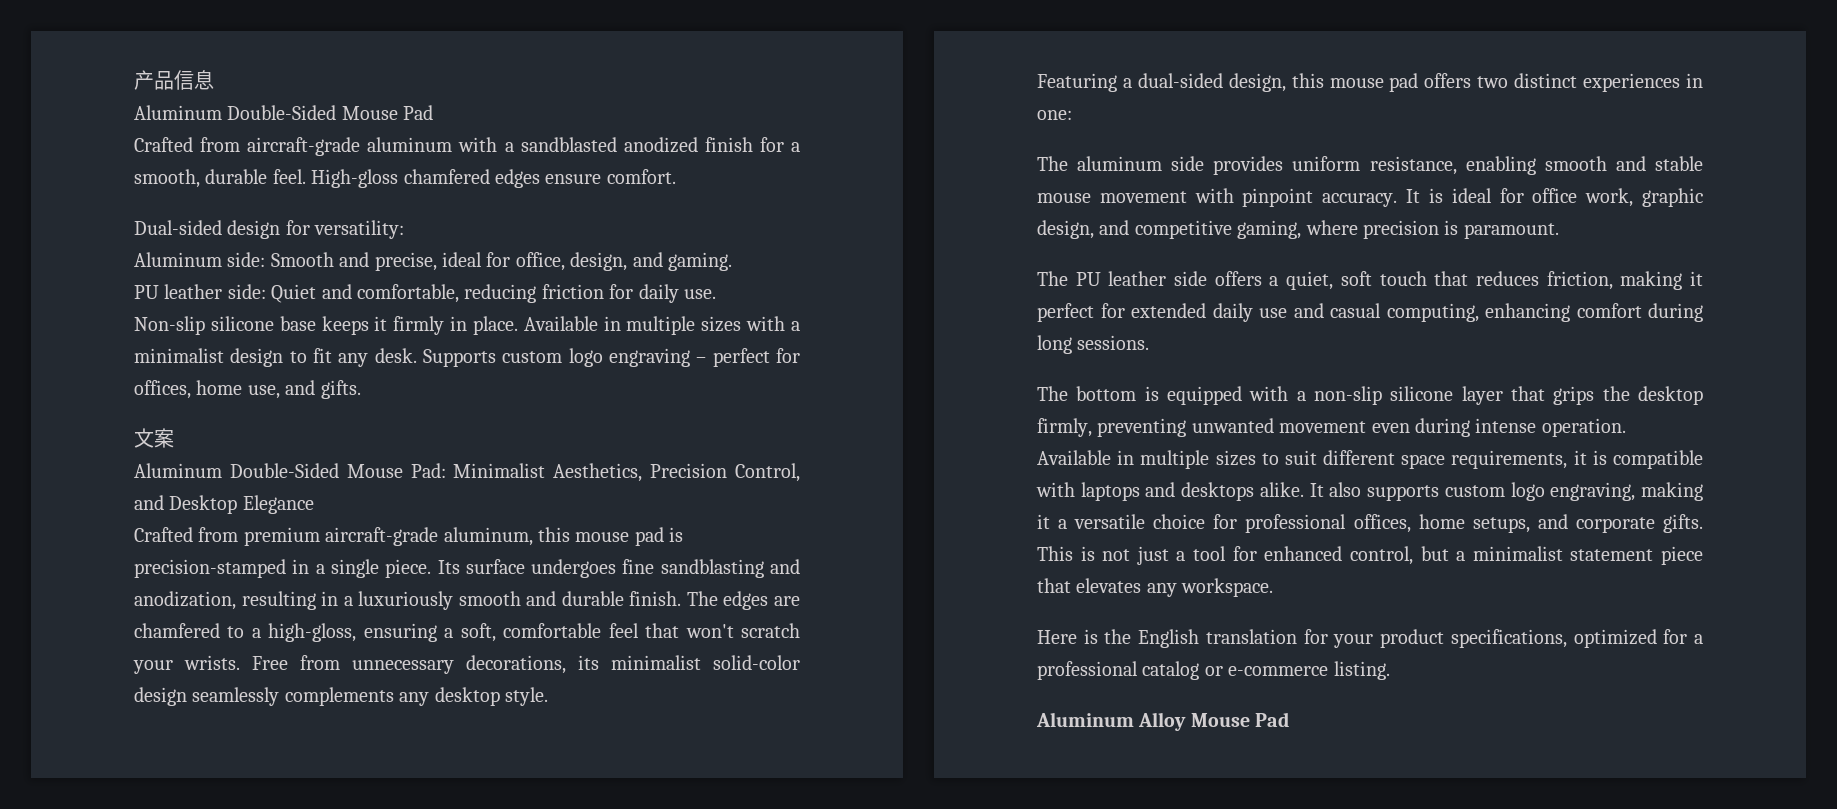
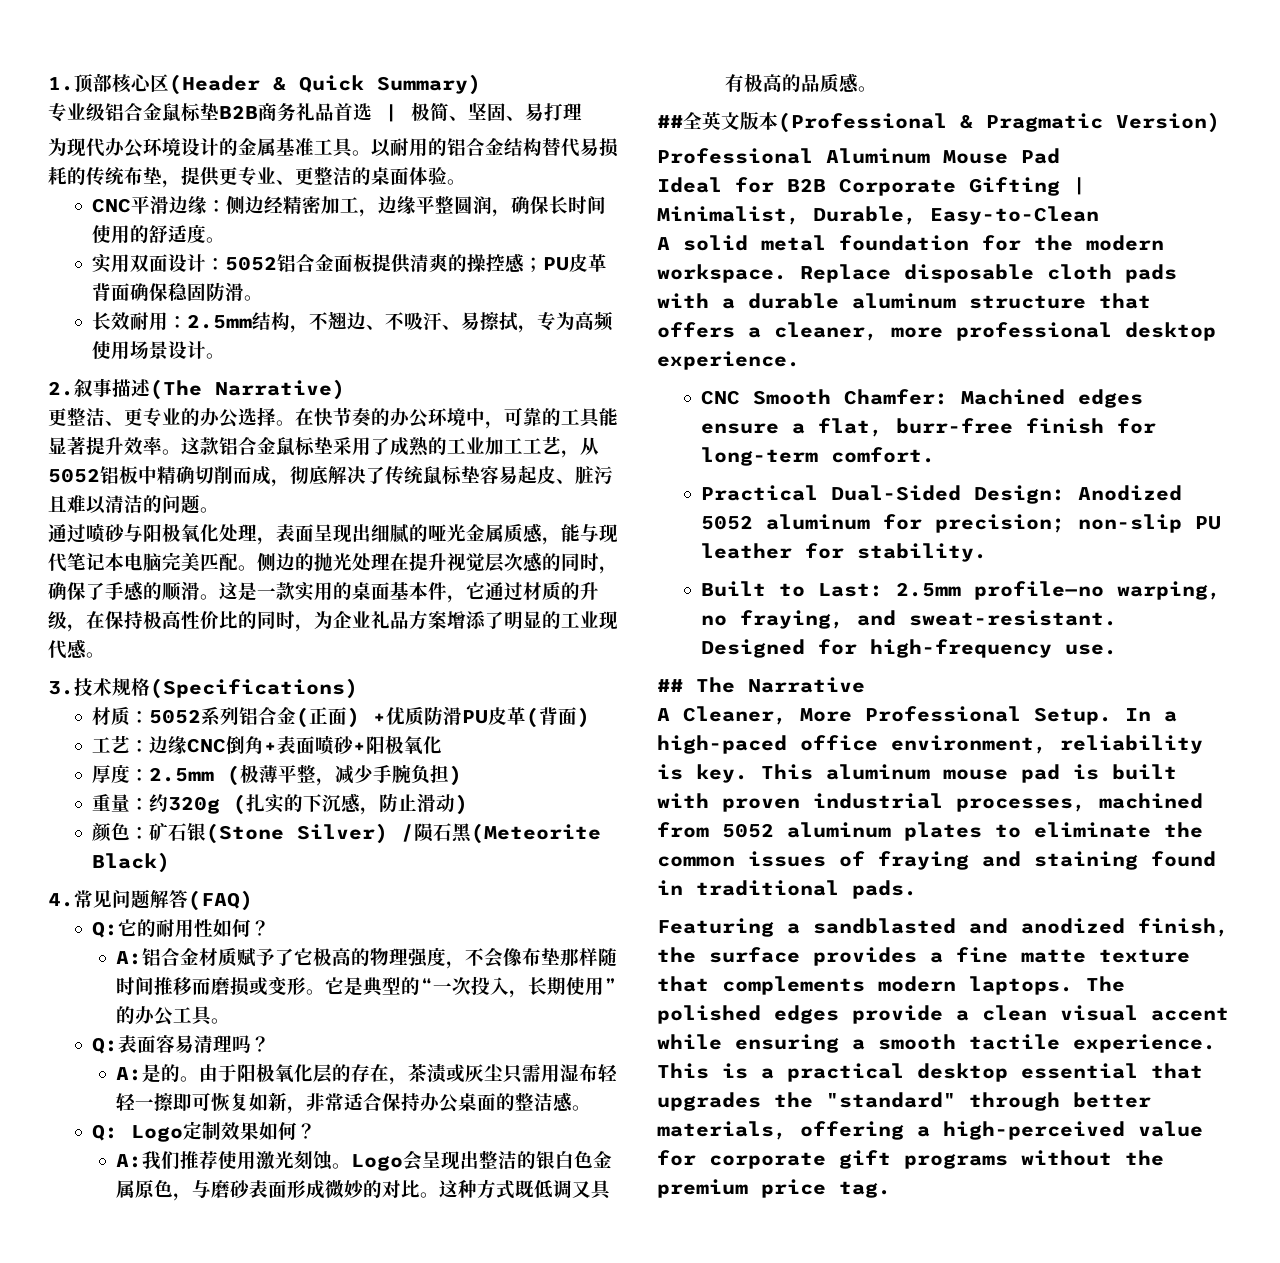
[134,70,214,90] [134,105,434,120] [134,137,801,156] [134,169,676,188] [134,220,405,239] [134,252,732,271] [134,284,716,303] [134,316,800,335] [134,348,801,367] [134,380,361,399] [134,428,174,448] [134,463,800,482] [134,495,314,514] [134,527,684,546] [134,559,800,578] [134,591,800,610] [134,623,800,642] [133,655,800,674] [134,687,548,706] [1037,73,1703,92] [1037,110,1072,120] [1037,156,1703,175] [1037,188,1703,207] [1037,220,1559,239] [1037,271,1703,290] [1037,303,1703,322] [1037,335,1150,354] [1037,386,1703,405] [1037,418,1626,437] [1037,450,1703,469] [1036,482,1703,501] [1037,514,1704,533] [1037,546,1703,565] [1037,578,1274,597] [1037,629,1703,648] [1037,661,1390,680] [1036,712,1290,731] 产品信息 // Aluminum Double-Sided Mouse Pad // Crafted from aircraft-grade aluminum with a sandblasted anodized finish for a smooth, durable feel. High-gloss chamfered edges ensure comfort. // Dual-sided design for versatility: // Aluminum side: Smooth and precise, ideal for office, design, and gaming. // PU leather side: Quiet and comfortable, reducing friction for daily use. // Non-slip silicone base keeps it firmly in place. Available in multiple sizes with a minimalist design to fit any desk. Supports custom logo engraving – perfect for offices, home use, and gifts. // 文案 // Aluminum Double-Sided Mouse Pad: Minimalist Aesthetics, Precision Control, and Desktop Elegance // Crafted from premium aircraft-grade aluminum, this mouse pad is precision-stamped in a single piece. Its surface undergoes fine sandblasting and anodization, resulting in a luxuriously smooth and durable finish. The edges are chamfered to a high-gloss, ensuring a soft, comfortable feel that won't scratch your wrists. Free from unnecessary decorations, its minimalist solid-color design seamlessly complements any desktop style. // Featuring a dual-sided design, this mouse pad offers two distinct experiences in one: // The aluminum side provides uniform resistance, enabling smooth and stable mouse movement with pinpoint accuracy. It is ideal for office work, graphic design, and competitive gaming, where precision is paramount. // The PU leather side offers a quiet, soft touch that reduces friction, making it perfect for extended daily use and casual computing, enhancing comfort during long sessions. // The bottom is equipped with a non-slip silicone layer that grips the desktop firmly, preventing unwanted movement even during intense operation. Available in multiple sizes to suit different space requirements, it is compatible with laptops and desktops alike. It also supports custom logo engraving, making it a versatile choice for professional offices, home setups, and corporate gifts. This is not just a tool for enhanced control, but a minimalist statement piece that elevates any workspace. // Here is the English translation for your product specifications, optimized for a professional catalog or e-commerce listing. // Aluminum Alloy Mouse Pad -> [48,73,481,95] [48,102,582,122] [48,138,618,158] [48,166,466,188] [92,195,607,217] [92,225,226,244] [92,253,608,274] [92,282,264,302] [92,311,615,333] [92,341,226,360] [48,378,345,400] [48,407,618,429] [48,436,599,458] [48,465,613,487] [48,494,219,514] [48,523,618,545] [48,552,618,574] [48,581,599,603] [48,610,618,632] [48,639,105,659] [48,678,358,699] [92,706,591,728] [92,735,443,755] [92,764,463,786] [92,793,469,815] [92,822,602,844] [92,852,171,873] [48,889,253,911] [92,919,271,938] [115,947,617,969] [115,976,617,998] [115,1006,230,1026] [92,1035,271,1054] [115,1063,618,1085] [115,1092,591,1114] [92,1121,317,1142] [115,1150,612,1171] [115,1179,612,1201] [724,73,877,93] [657,111,1220,133] [657,148,1060,164] [657,177,1086,196] [657,206,1099,225] [657,235,1164,251] [657,264,1177,283] [657,293,1151,309] [657,322,1216,341] [657,351,800,370] [701,389,1144,408] [701,418,1157,437] [701,447,936,466] [701,485,1183,504] [701,514,1222,533] [701,543,988,562] [701,581,1222,600] [701,610,1118,629] [701,639,1118,658] [657,677,865,693] [657,706,1177,725] [657,735,1203,754] [657,764,1177,783] [657,793,1203,812] [657,822,1203,841] [657,851,1216,870] [657,880,917,899] [657,918,1229,937] [657,947,1190,966] [657,976,1125,995] [657,1005,1229,1024] [657,1034,1216,1053] [657,1063,1203,1082] [657,1092,1151,1111] [657,1121,1203,1140] [657,1150,1164,1169] [657,1179,891,1198] 1.顶部核心区(Header & Quick Summary) // 专业级铝合金鼠标垫B2B商务礼品首选 | 极简、坚固、易打理 // 为现代办公环境设计的金属基准工具。以耐用的铝合金结构替代易损耗的传统布垫，提供更专业、更整洁的桌面体验。 // CNC平滑边缘：侧边经精密加工，边缘平整圆润，确保长时间使用的舒适度。 // 实用双面设计：5052铝合金面板提供清爽的操控感；PU皮革背面确保稳固防滑。 // 长效耐用：2.5mm结构，不翘边、不吸汗、易擦拭，专为高频使用场景设计。 // 2.叙事描述(The Narrative) // 更整洁、更专业的办公选择。在快节奏的办公环境中，可靠的工具能显著提升效率。这款铝合金鼠标垫采用了成熟的工业加工工艺，从5052铝板中精确切削而成，彻底解决了传统鼠标垫容易起皮、脏污且难以清洁的问题。 // 通过喷砂与阳极氧化处理，表面呈现出细腻的哑光金属质感，能与现代笔记本电脑完美匹配。侧边的抛光处理在提升视觉层次感的同时，确保了手感的顺滑。这是一款实用的桌面基本件，它通过材质的升级，在保持极高性价比的同时，为企业礼品方案增添了明显的工业现代感。 // 3.技术规格(Specifications) // 材质：5052系列铝合金(正面) +优质防滑PU皮革(背面) // 工艺：边缘CNC倒角+表面喷砂+阳极氧化 // 厚度：2.5mm (极薄平整，减少手腕负担) // 重量：约320g (扎实的下沉感，防止滑动) // 颜色：矿石银(Stone Silver) /陨石黑(Meteorite Black) // 4.常见问题解答(FAQ) // Q:它的耐用性如何？ // A:铝合金材质赋予了它极高的物理强度，不会像布垫那样随时间推移而磨损或变形。它是典型的“一次投入，长期使用”的办公工具。 // Q:表面容易清理吗？ // A:是的。由于阳极氧化层的存在，茶渍或灰尘只需用湿布轻轻一擦即可恢复如新，非常适合保持办公桌面的整洁感。 // Q: Logo定制效果如何？ // A:我们推荐使用激光刻蚀。Logo会呈现出整洁的银白色金属原色，与磨砂表面形成微妙的对比。这种方式既低调又具有极高的品质感。 // ##全英文版本(Professional & Pragmatic Version) // Professional Aluminum Mouse Pad // Ideal for B2B Corporate Gifting | Minimalist, Durable, Easy-to-Clean // A solid metal foundation for the modern workspace. Replace disposable cloth pads with a durable aluminum structure that offers a cleaner, more professional desktop experience. // CNC Smooth Chamfer: Machined edges ensure a flat, burr-free finish for long-term comfort. // Practical Dual-Sided Design: Anodized 5052 aluminum for precision; non-slip PU leather for stability. // Built to Last: 2.5mm profile—no warping, no fraying, and sweat-resistant. Designed for high-frequency use. // ## The Narrative // A Cleaner, More Professional Setup. In a high-paced office environment, reliability is key. This aluminum mouse pad is built with proven industrial processes, machined from 5052 aluminum plates to eliminate the common issues of fraying and staining found in traditional pads. // Featuring a sandblasted and anodized finish, the surface provides a fine matte texture that complements modern laptops. The polished edges provide a clean visual accent while ensuring a smooth tactile experience. This is a practical desktop essential that upgrades the "standard" through better materials, offering a high-perceived value for corporate gift programs without the premium price tag.

